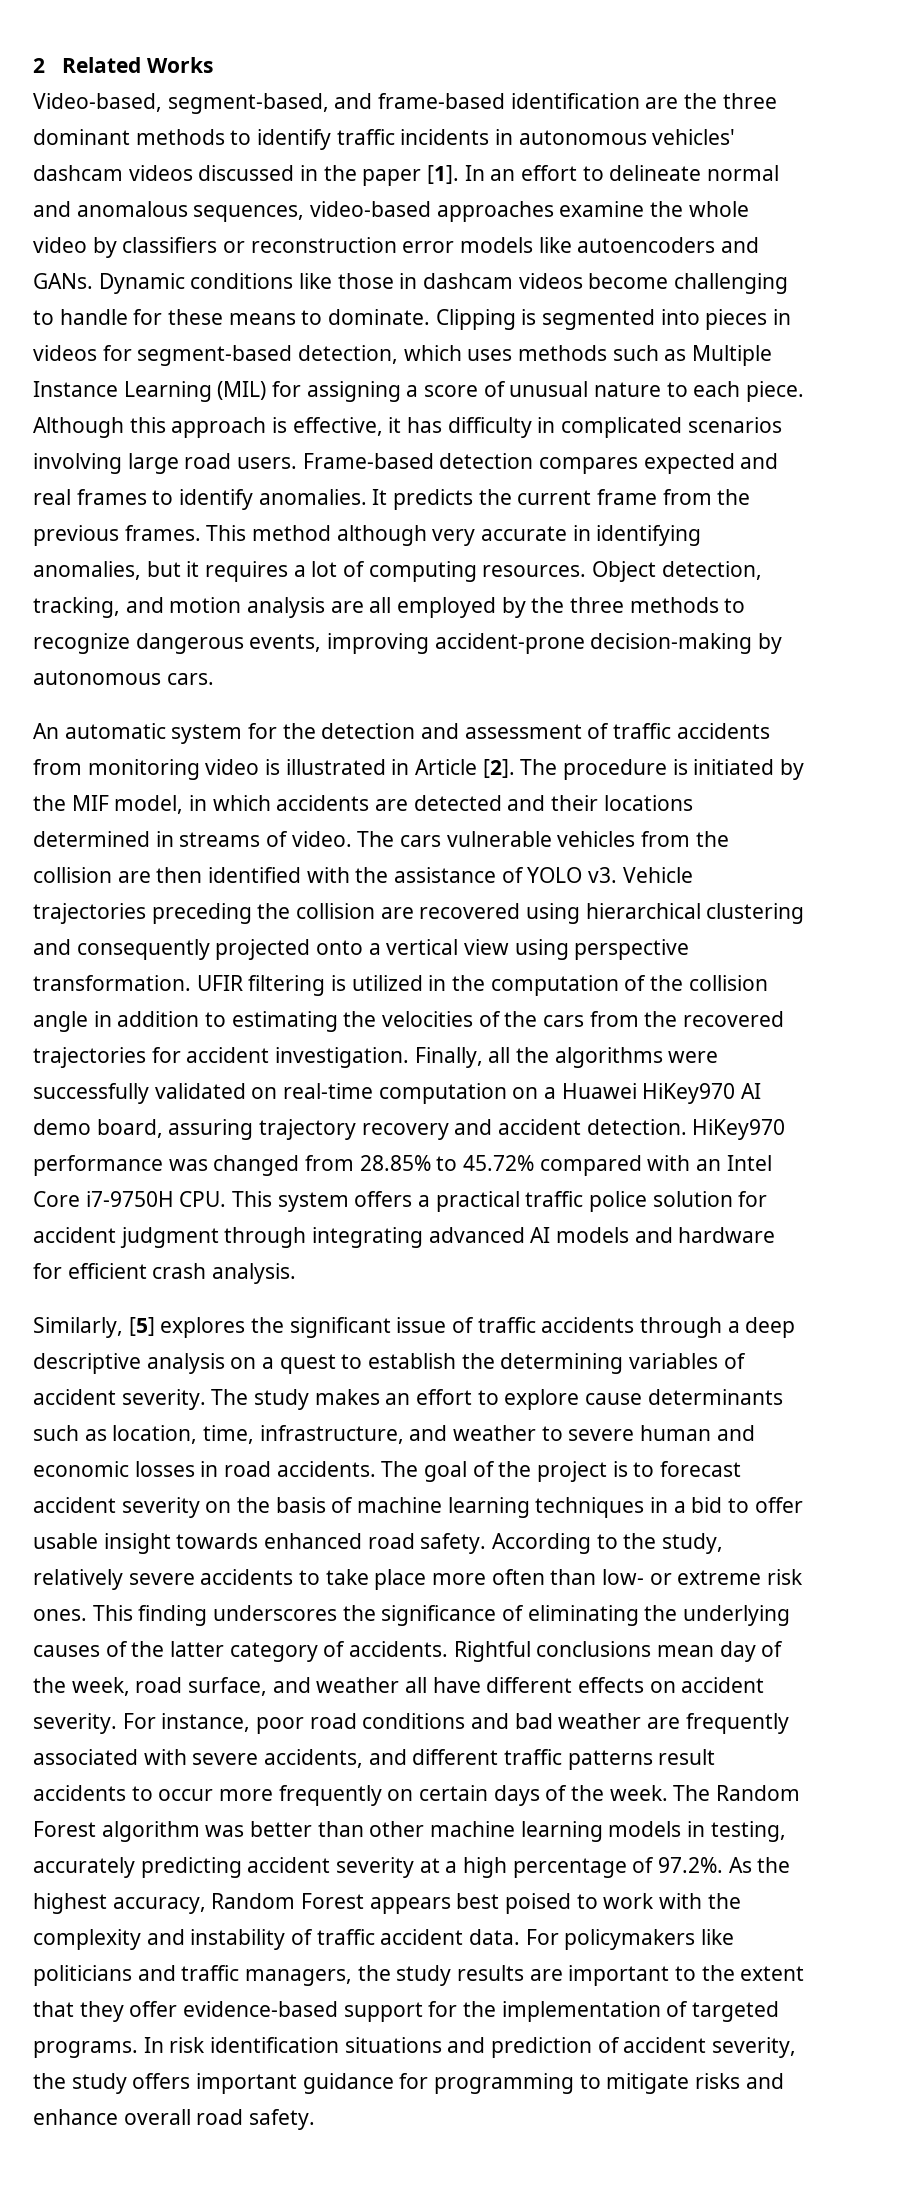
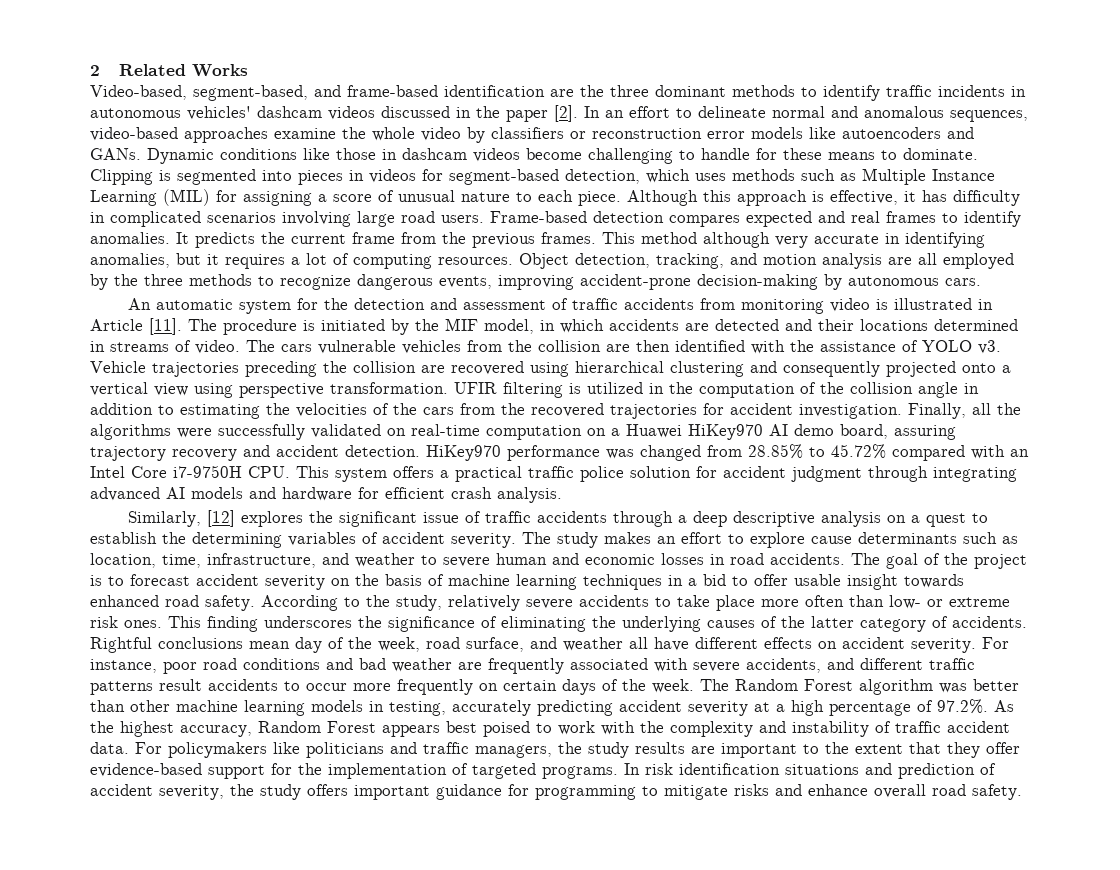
[427,165,460,184] [1]. -> [554,105,578,122] [2].
[482,759,515,778] [2]. -> [149,318,182,335] [11].
[128,1317,155,1336] [5] -> [207,510,236,527] [12]

